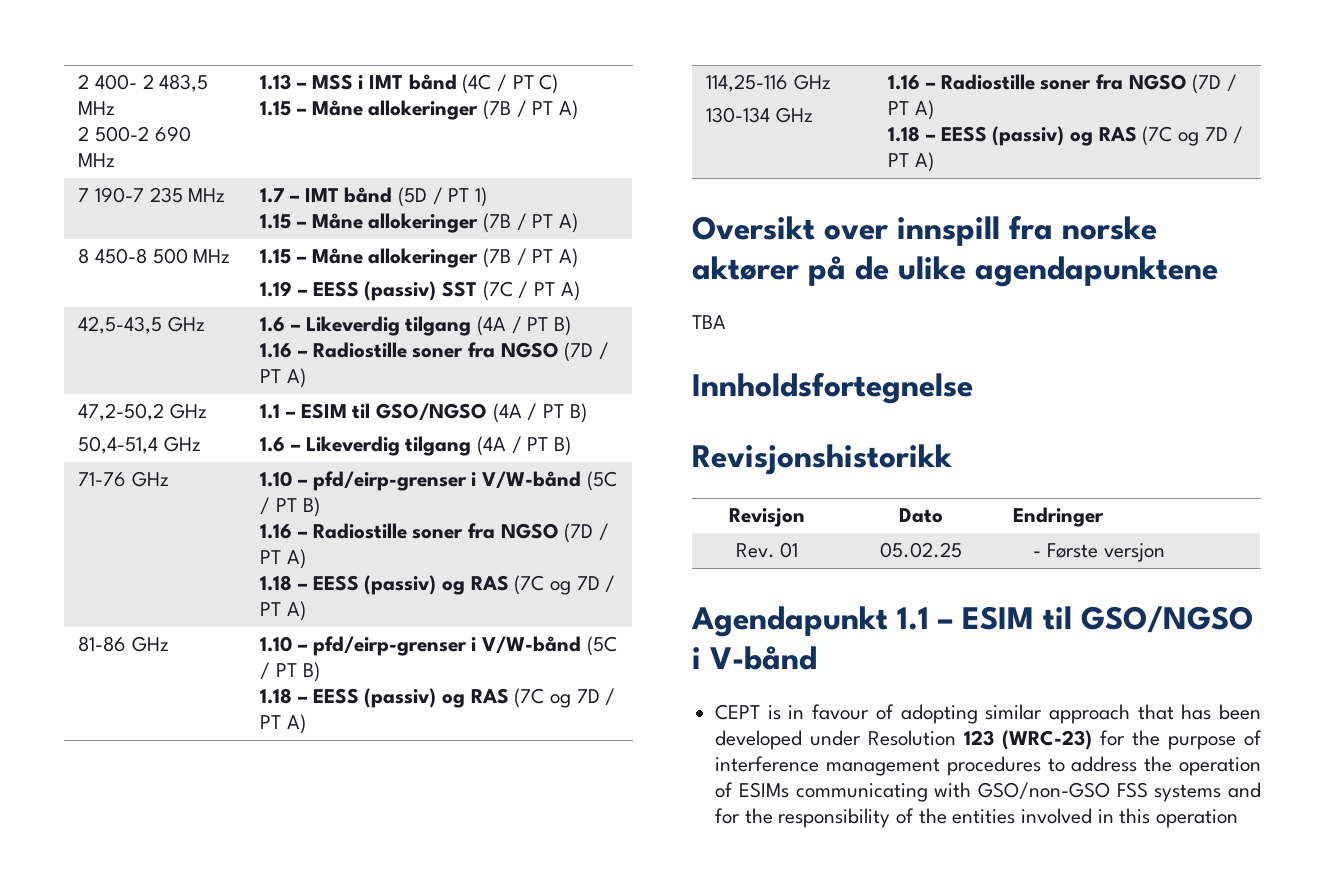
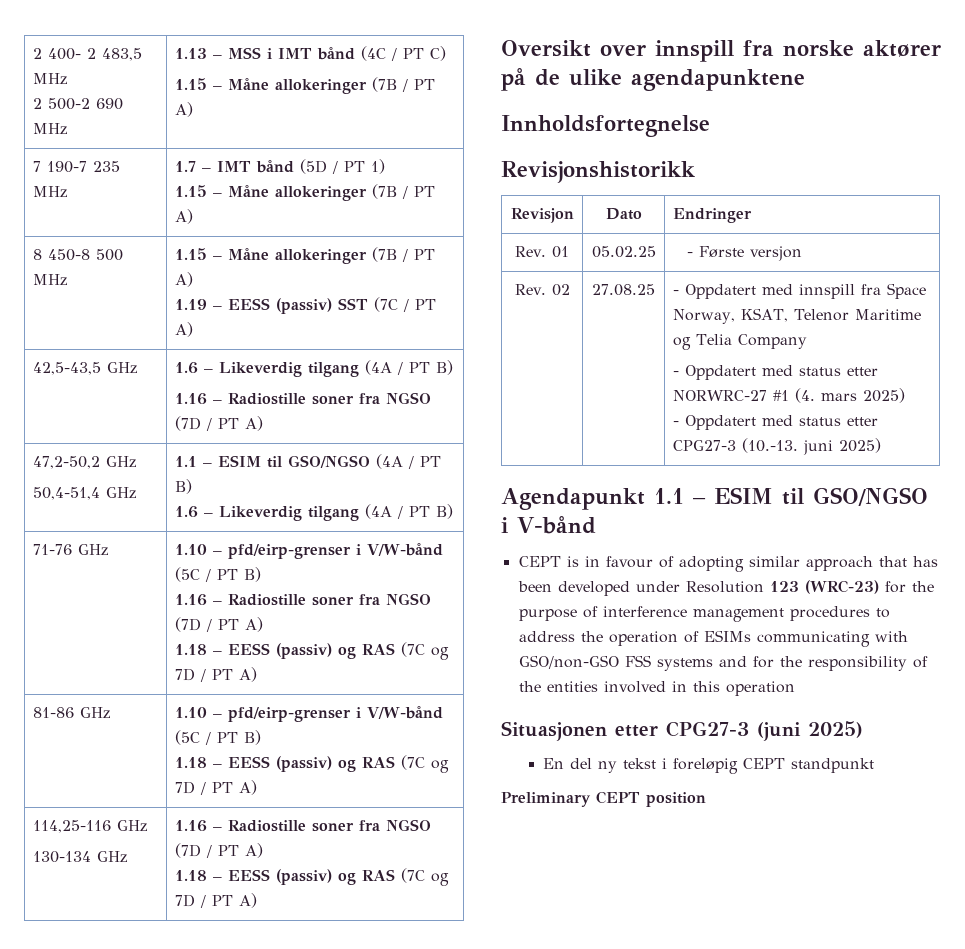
[692,315,726,329] // TBA -> (805, 80) none
(1165, 552) none -> [514,284,570,296] [592,284,655,296] [672,283,926,299] [672,308,922,324] [672,334,807,350] [672,365,878,380] [672,388,905,403] [672,415,878,430] [672,438,881,455] // Rev. 02 | 27.08.25 | - Oppdatert med innspill fra Space Norway, KSAT, Telenor Maritime og Telia Company // - Oppdatert med status etter NORWRC-27 #1 (4. mars 2025) // - Oppdatert med status etter CPG27-3 (10.-13. juni 2025)
(1239, 818) none -> [501,721,863,741] [543,758,875,774] [501,791,706,807] // Situasjonen etter CPG27-3 (juni 2025) // En del ny tekst i foreløpig CEPT standpunkt // Preliminary CEPT position

